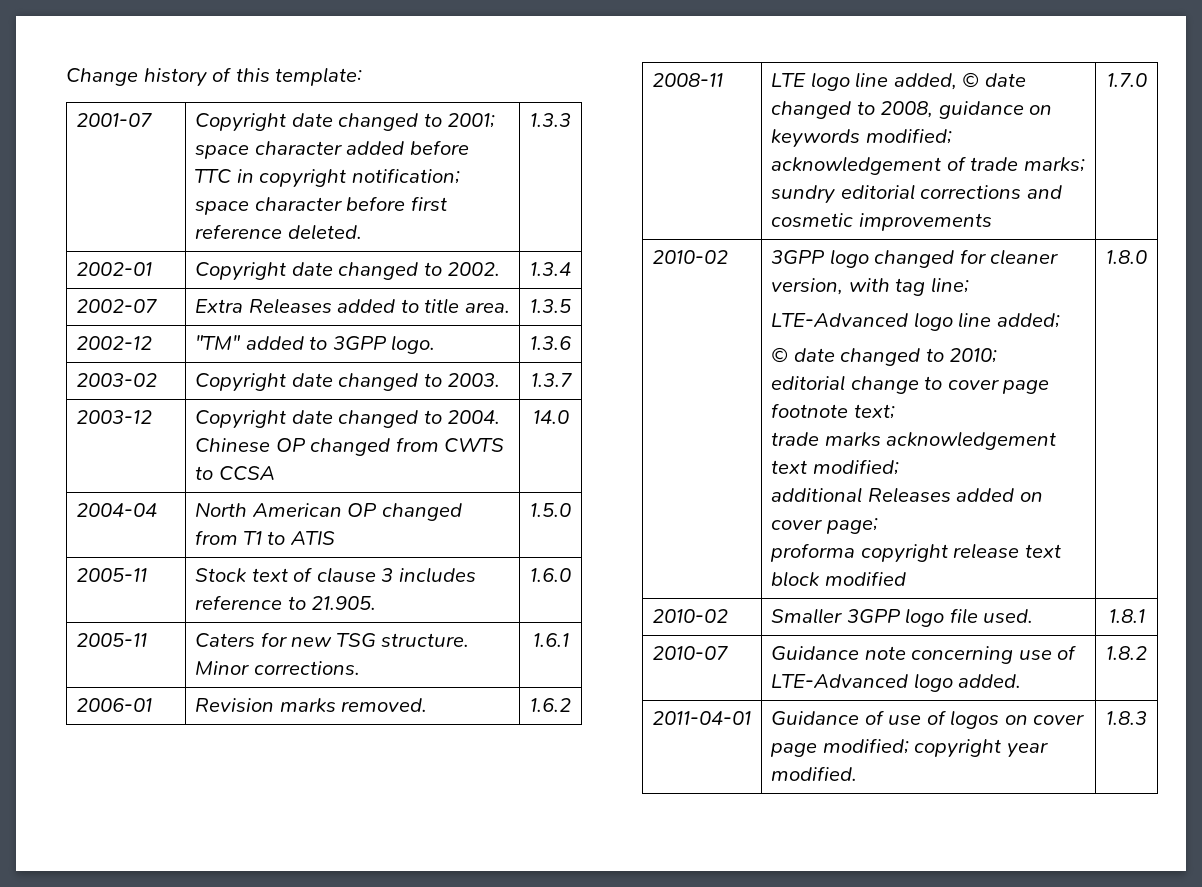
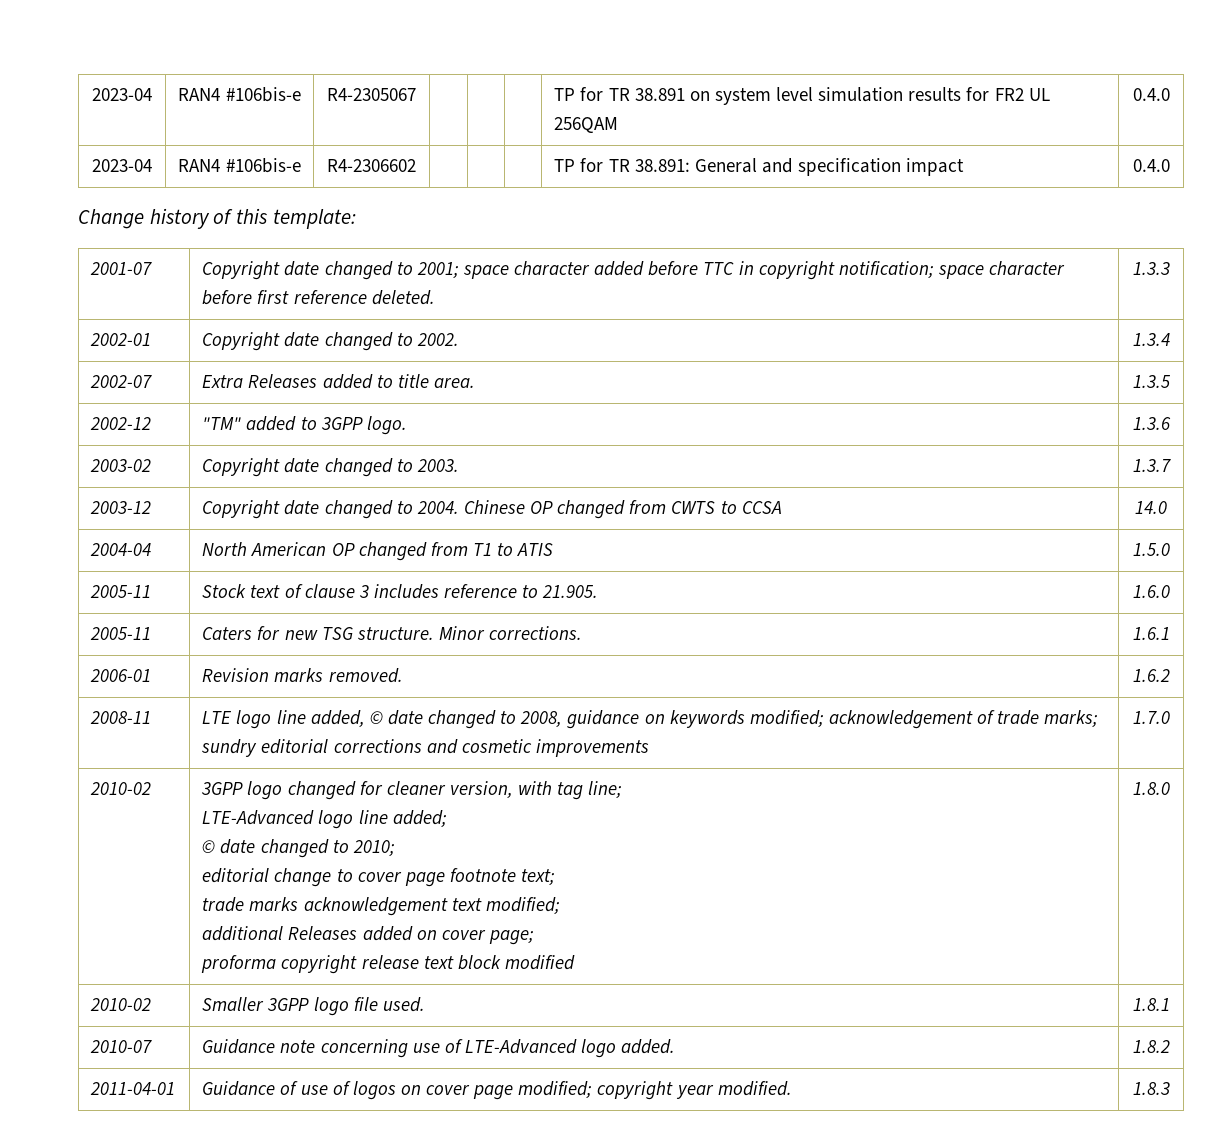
(66, 77) none -> [92,88,152,101] [178,87,301,102] [327,88,416,101] [554,87,1050,105] [554,117,619,133] [1132,88,1170,101] [92,159,152,172] [178,158,301,173] [327,159,416,172] [554,158,965,176] [1132,159,1170,172] 2023-04 | RAN4 #106bis-e | R4-2305067 | | | | TP for TR 38.891 on system level simulation results for FR2 UL 256QAM | 0.4.0 // 2023-04 | RAN4 #106bis-e | R4-2306602 | | | | TP for TR 38.891: General and specification impact | 0.4.0 //

